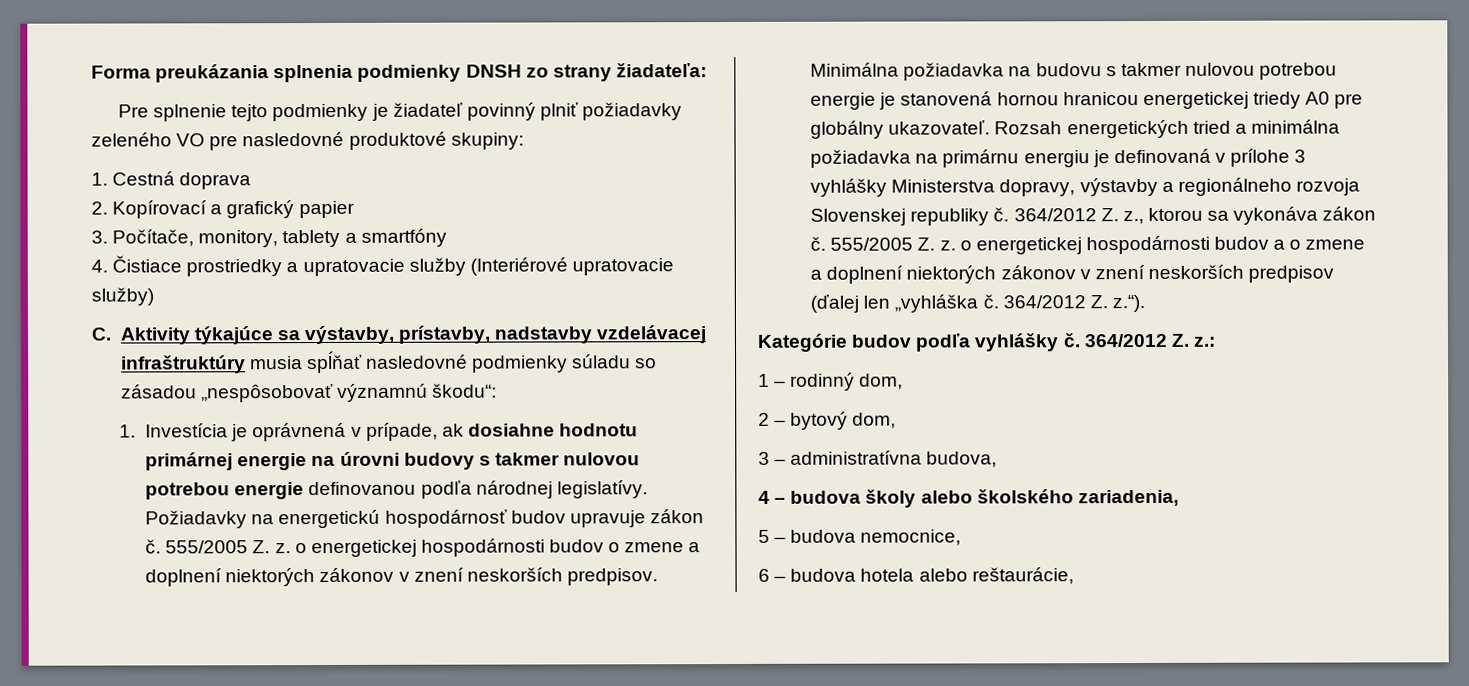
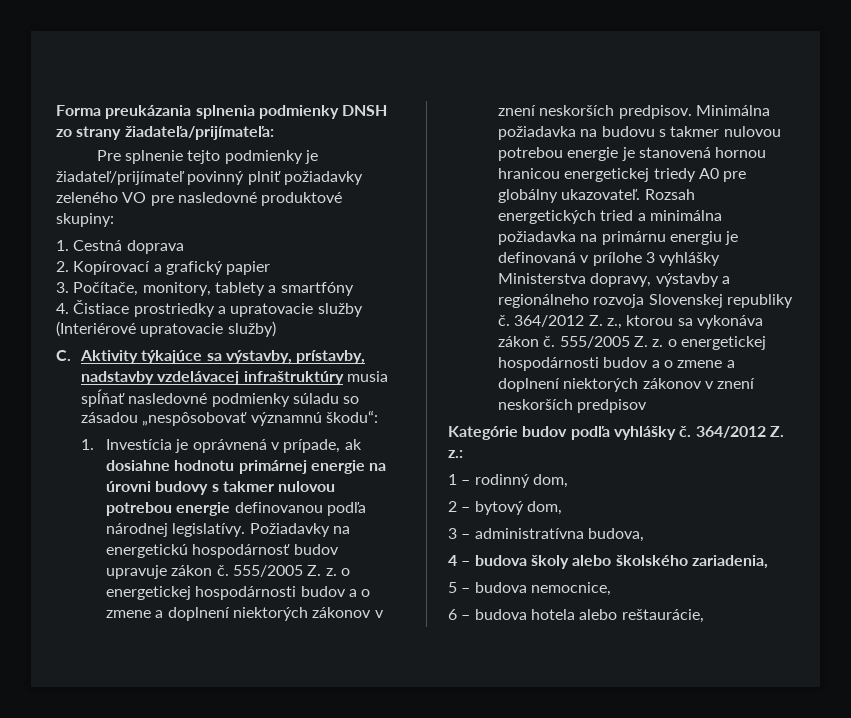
[615,63,707,78] žiadateľa: -> [124,126,274,140] žiadateľa/prijímateľa:
[392,102,463,117] žiadateľ -> [56,171,185,185] žiadateľ/prijímateľ
(605, 546) none -> [349,589,358,597] a
[810,294,1145,313] (ďalej len „vyhláška č. 364/2012 Z. z.“). -> (648, 406) none

